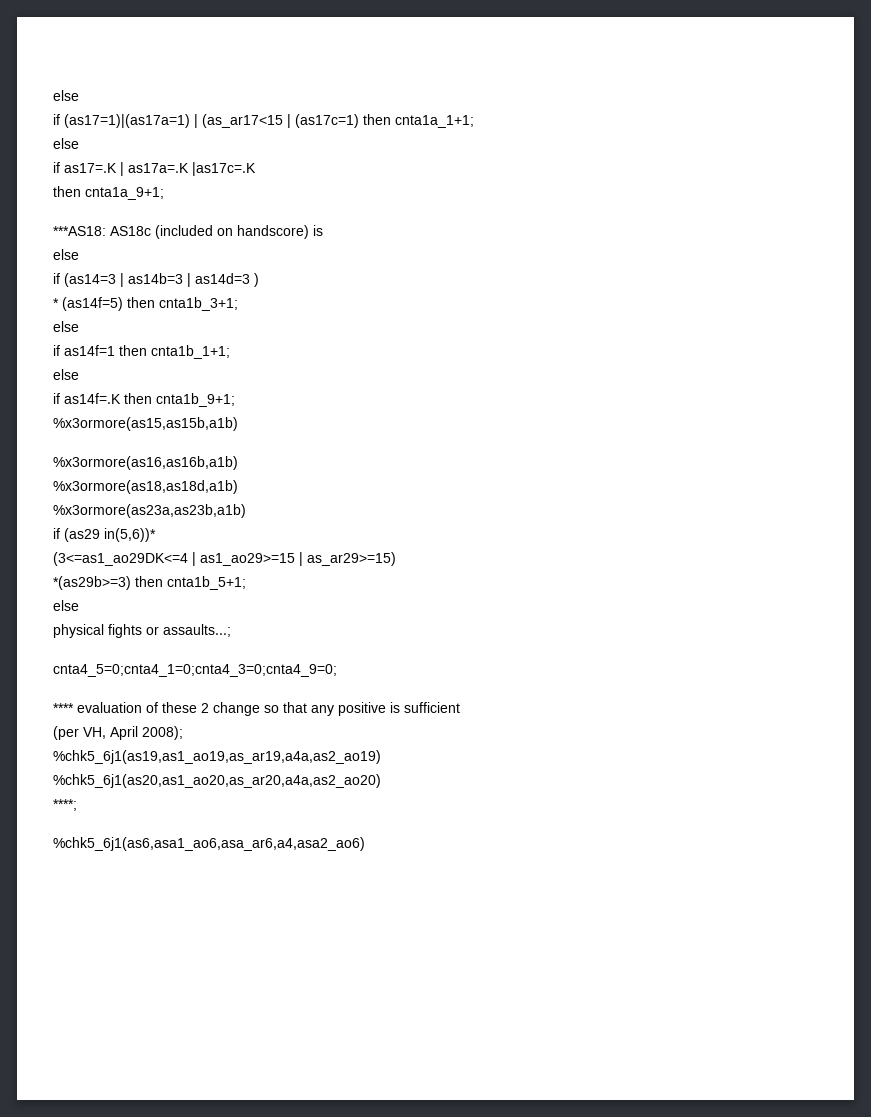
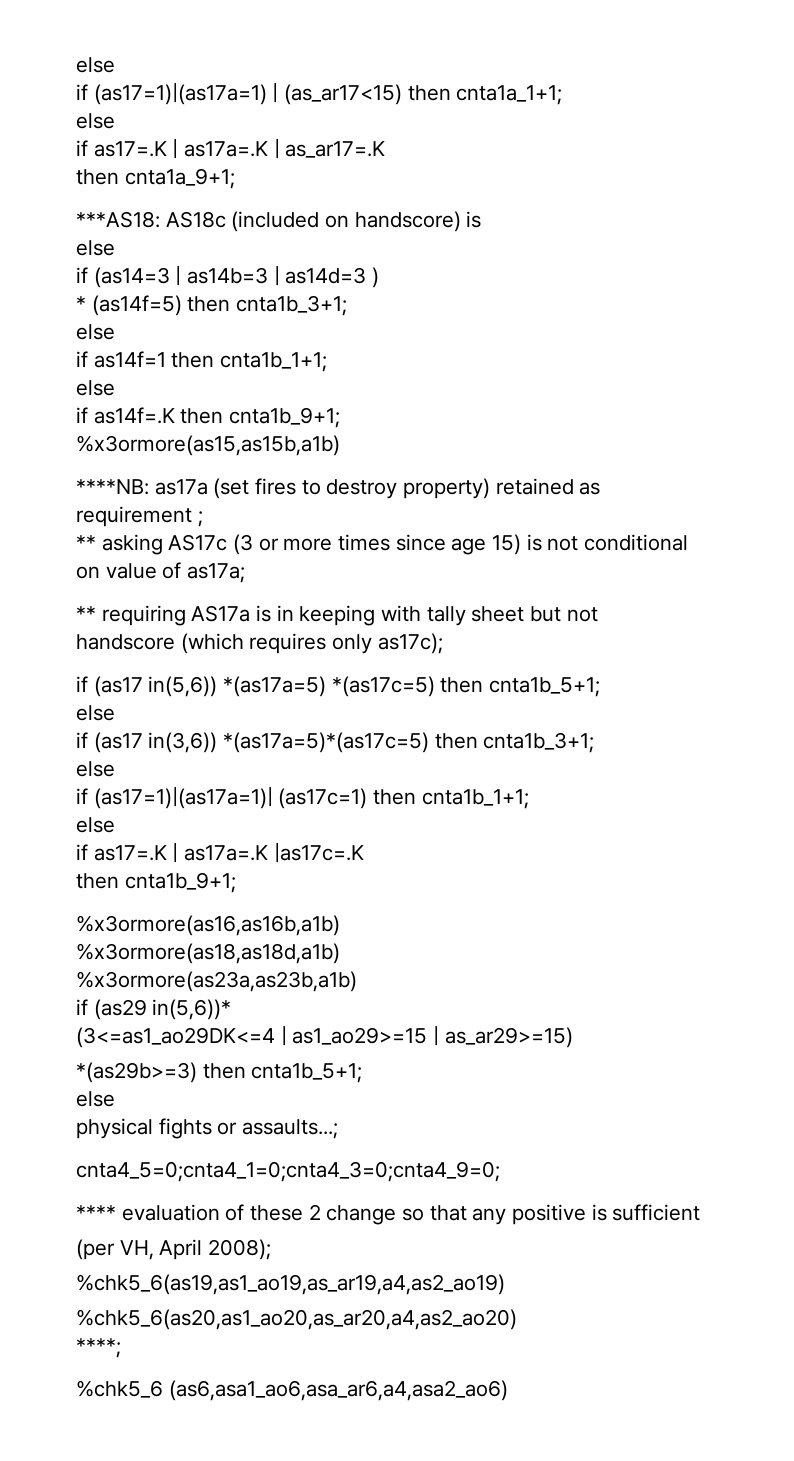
[202,114,359,128] (as_ar17<15 | (as17c=1) -> [284,84,403,105] (as_ar17<15)
[192,162,256,176] |as17c=.K -> [273,139,386,159] | as_ar17=.K
(238, 424) none -> [76,478,601,499] [76,506,203,527] [76,534,689,555] [76,562,246,583] [76,605,598,626] [76,633,443,654] [76,676,601,697] [76,705,115,721] [76,732,595,753] [76,761,115,777] [76,787,529,809] [76,817,115,833] [76,843,364,863] [76,872,236,893] // ****NB: as17a (set fires to destroy property) retained as requirement ; // ** asking AS17c (3 or more times since age 15) is not conditional on value of as17a; // ** requiring AS17a is in keeping with tally sheet but not handscore (which requires only as17c); // if (as17 in(5,6)) *(as17a=5) *(as17c=5) then cnta1b_5+1; // else // if (as17 in(3,6)) *(as17a=5)*(as17c=5) then cnta1b_3+1; // else // if (as17=1)|(as17a=1)| (as17c=1) then cnta1b_1+1; // else // if as17=.K | as17a=.K |as17c=.K // then cnta1b_9+1;
[53,750,381,764] [53,774,381,788] %chk5_6j1(as19,as1_ao19,as_ar19,a4a,as2_ao19) // %chk5_6j1(as20,as1_ao20,as_ar20,a4a,as2_ao20) -> [76,1274,505,1295] [76,1309,517,1330] %chk5_6(as19,as1_ao19,as_ar19,a4,as2_ao19) // %chk5_6(as20,as1_ao20,as_ar20,a4,as2_ao20)
[53,837,365,851] %chk5_6j1(as6,asa1_ao6,asa_ar6,a4,asa2_ao6) -> [76,1380,508,1401] %chk5_6 (as6,asa1_ao6,asa_ar6,a4,asa2_ao6)

